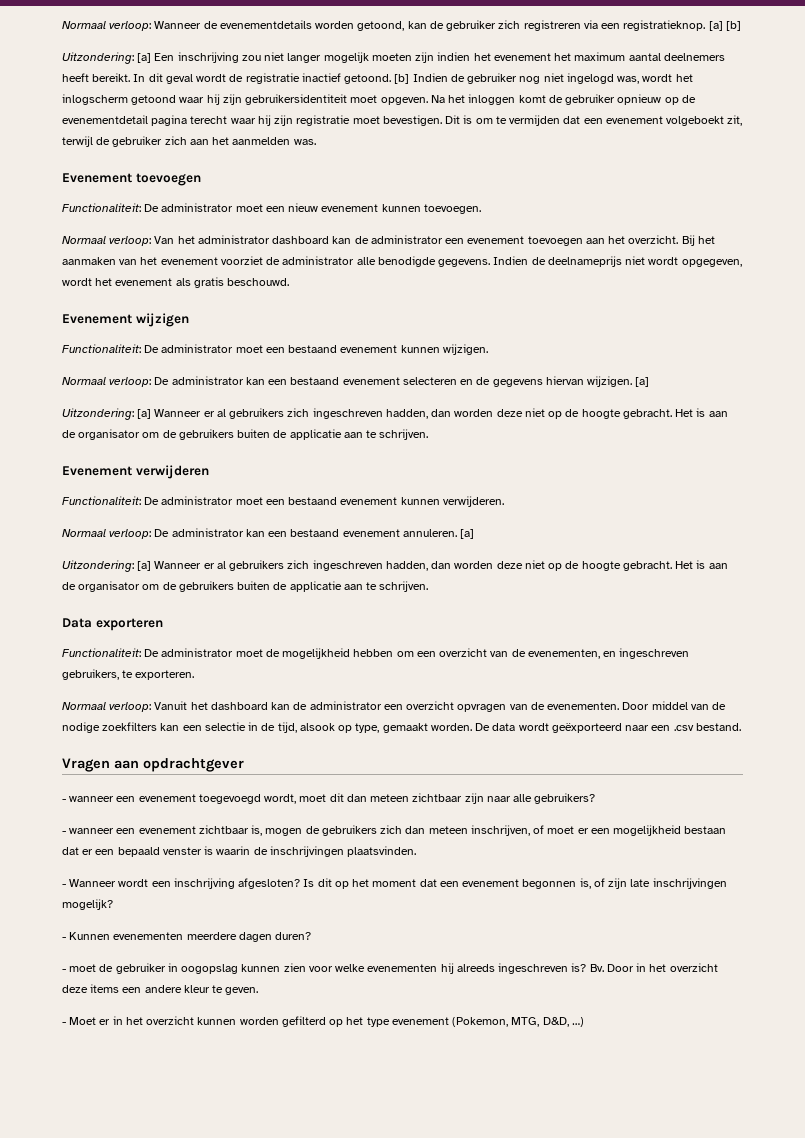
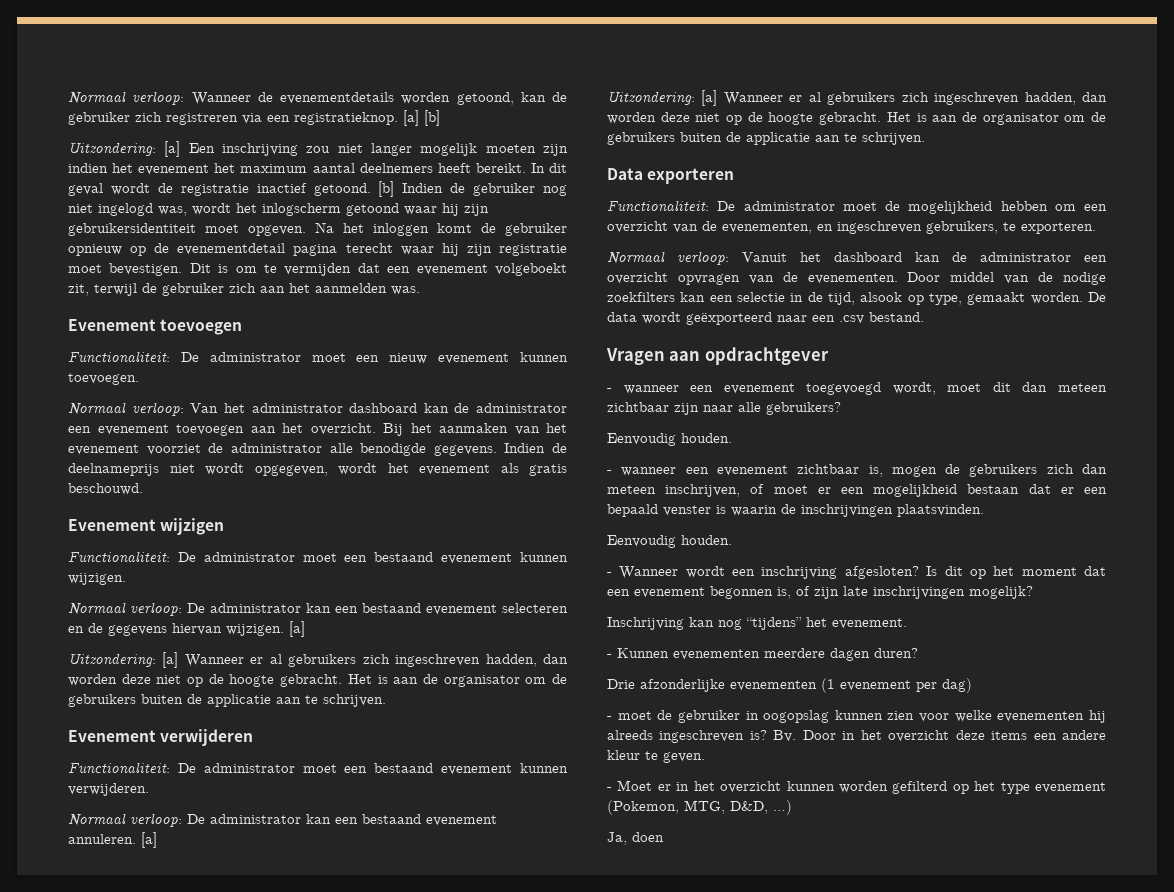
(596, 798) none -> [607,433,732,446] // Eenvoudig houden.
(417, 851) none -> [607,535,732,548] // Eenvoudig houden.
(113, 904) none -> [607,617,907,630] // Inschrijving kan nog “tijdens” het evenement.
(312, 936) none -> [607,678,972,693] // Drie afzonderlijke evenementen (1 evenement per dag)
(584, 1022) none -> [607,832,664,845] // Ja, doen

